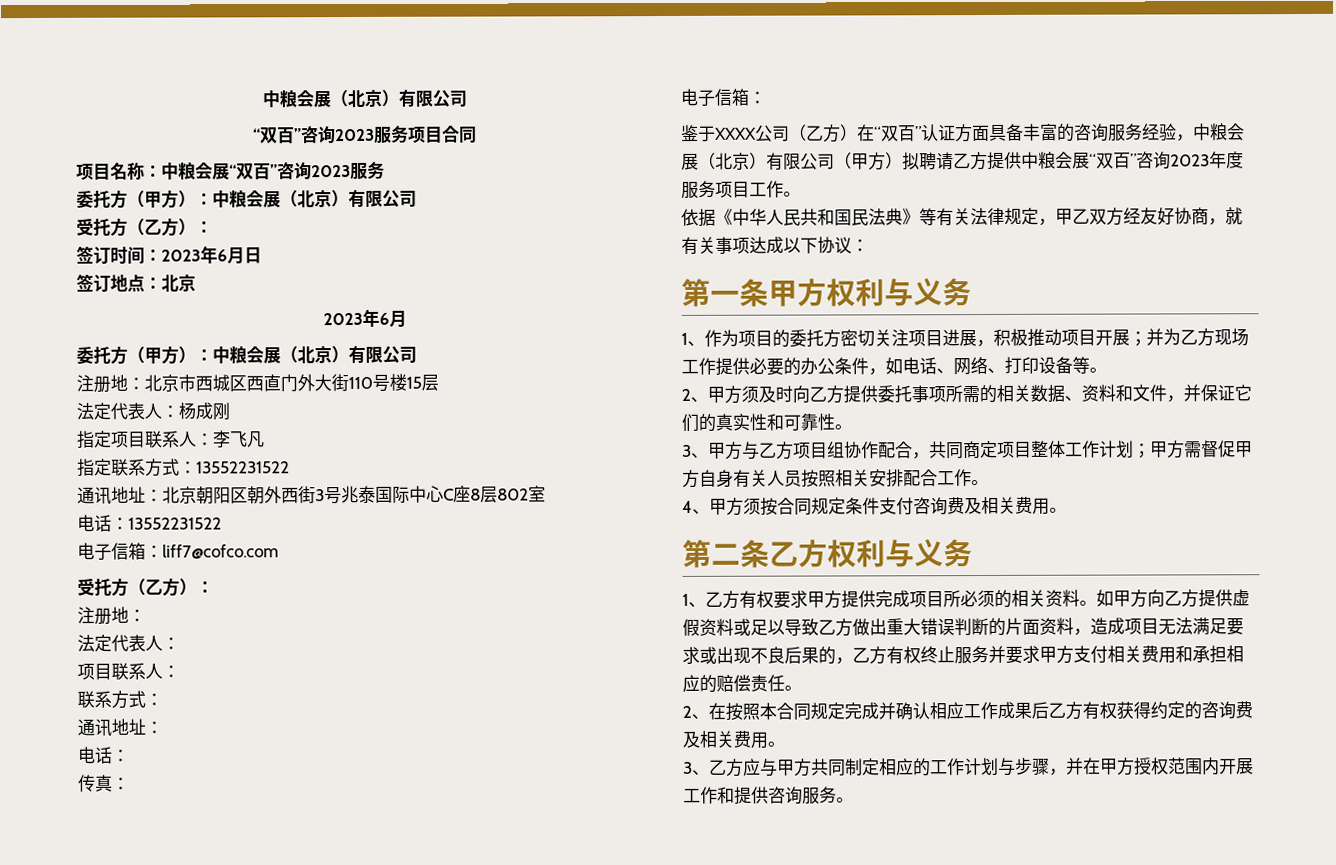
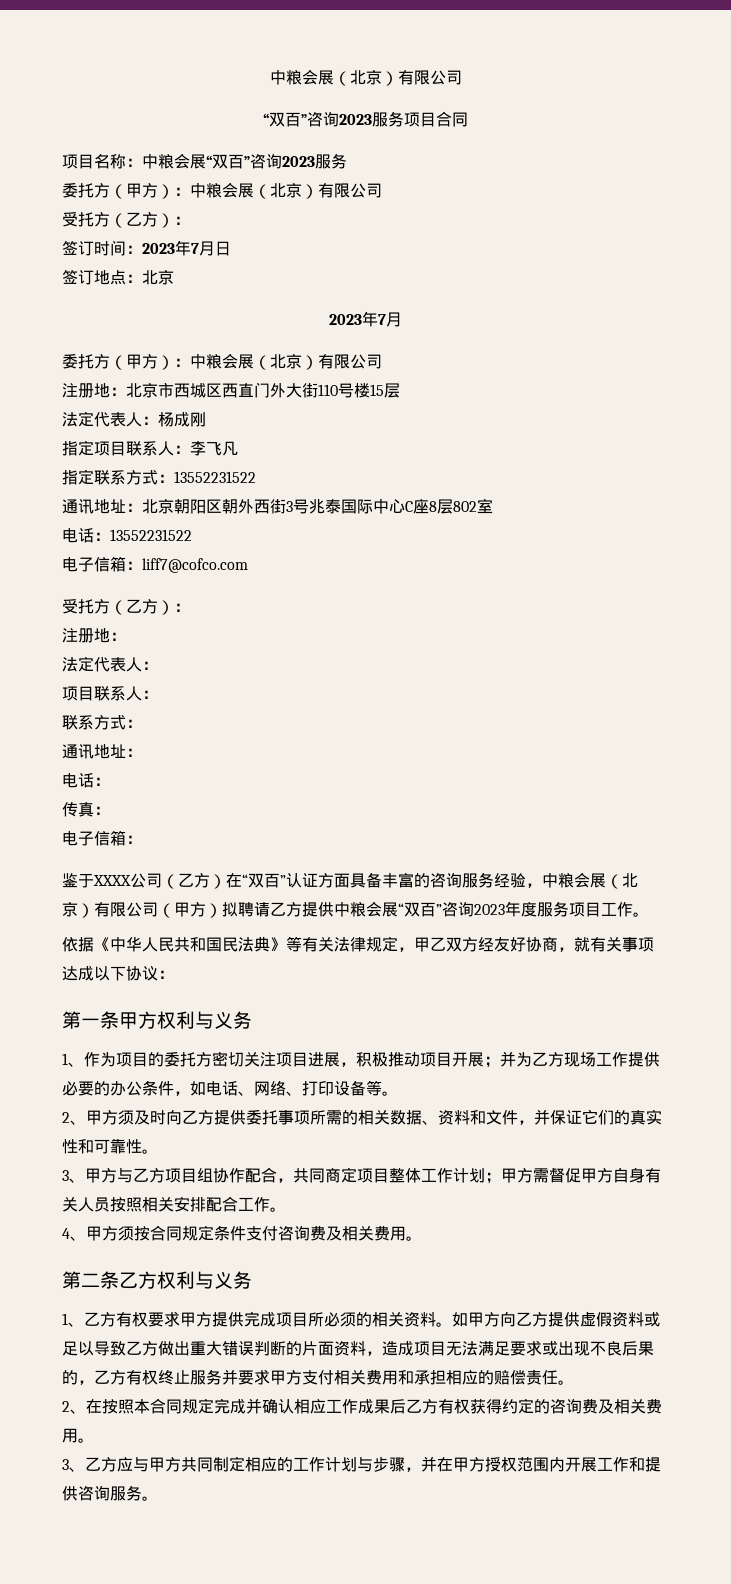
[217,249,228,262] 6 -> [191,243,199,254] 7
[379,312,390,325] 6 -> [378,314,386,325] 7

